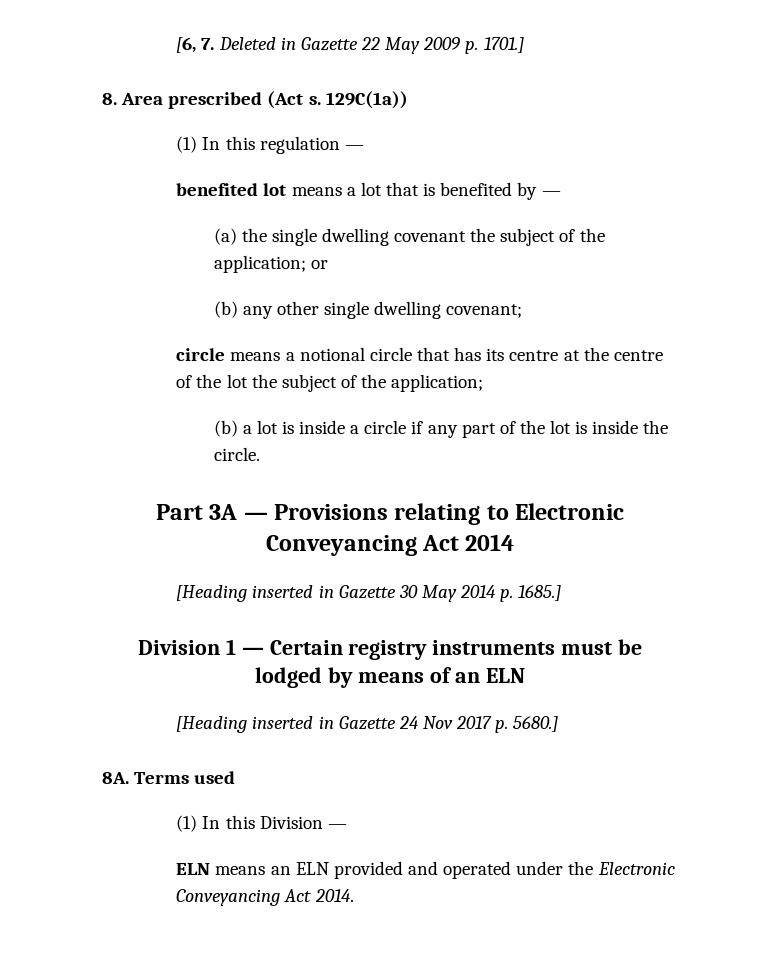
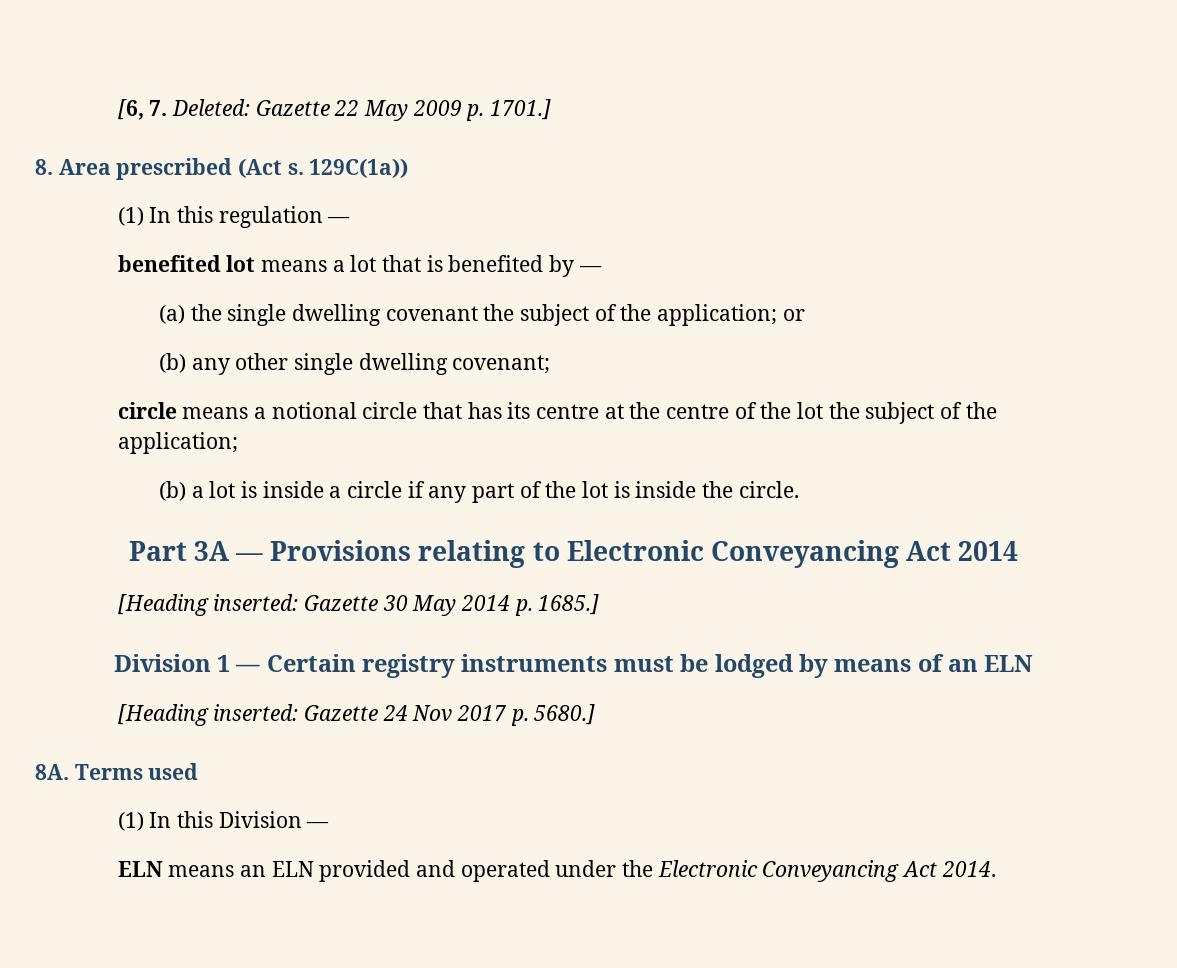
[218,37,296,50] Deleted in -> [172,99,251,116] Deleted:
[252,585,334,598] inserted in -> [213,594,299,611] inserted:
[252,716,334,729] inserted in -> [213,704,299,721] inserted:

